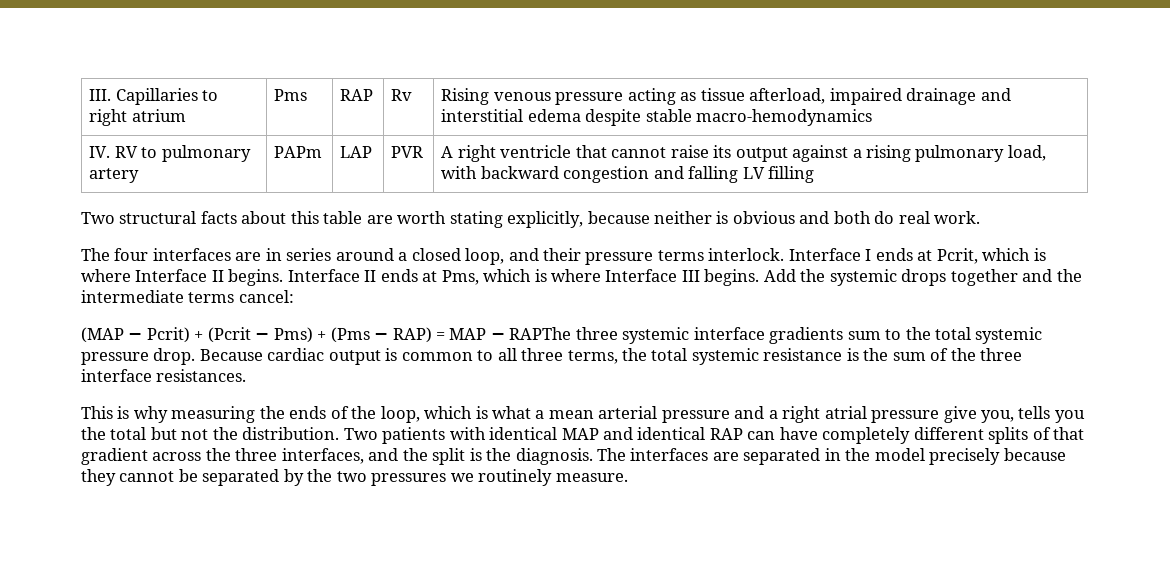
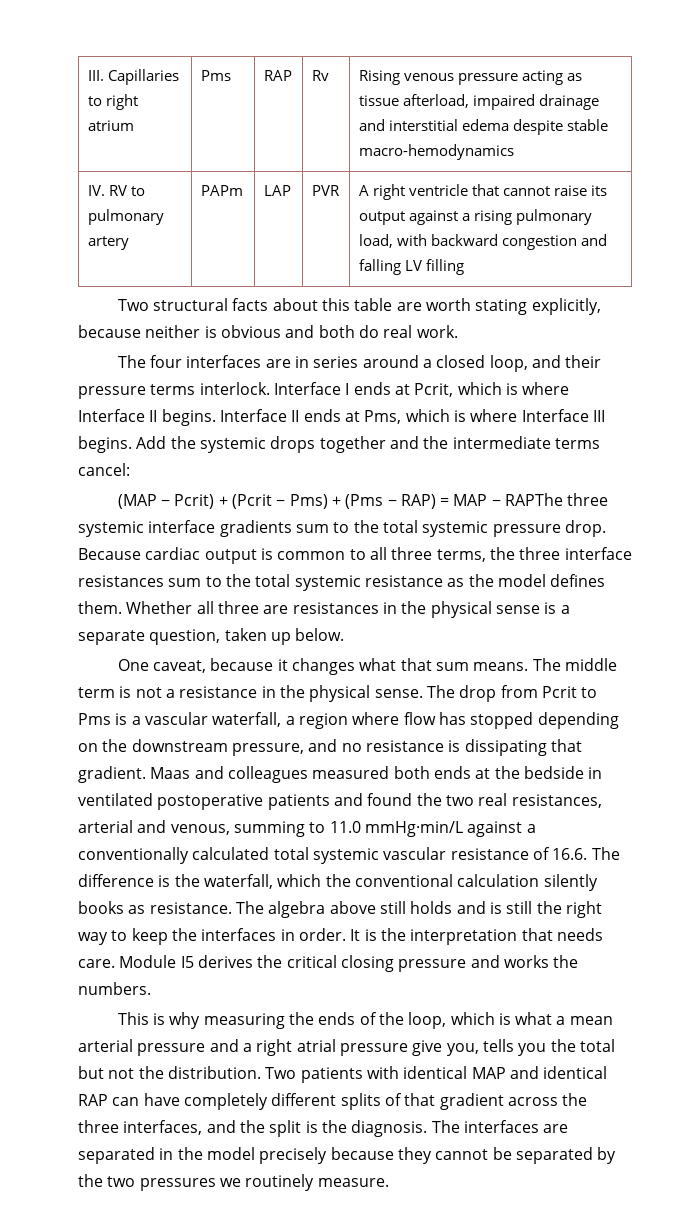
[651,348,1023,365] [81,369,247,382] total systemic resistance is the sum of the three interface resistances. -> [519,547,632,560] [78,574,606,591] [78,601,570,618] [78,628,345,645] [117,658,617,675] [78,685,598,702] [78,712,619,729] [78,739,582,756] [78,766,603,783] [78,793,602,810] [78,820,536,837] [78,847,620,864] [78,874,598,891] [78,901,602,918] [78,928,603,945] [78,955,579,972] [78,982,151,995] three interface resistances sum to the total systemic resistance as the model defines them. Whether all three are resistances in the physical sense is a separate question, taken up below. // One caveat, because it changes what that sum means. The middle term is not a resistance in the physical sense. The drop from Pcrit to Pms is a vascular waterfall, a region where flow has stopped depending on the downstream pressure, and no resistance is dissipating that gradient. Maas and colleagues measured both ends at the bedside in ventilated postoperative patients and found the two real resistances, arterial and venous, summing to 11.0 mmHg·min/L against a conventionally calculated total systemic vascular resistance of 16.6. The difference is the waterfall, which the conventional calculation silently books as resistance. The algebra above still holds and is still the right way to keep the interfaces in order. It is the interpretation that needs care. Module I5 derives the critical closing pressure and works the numbers.

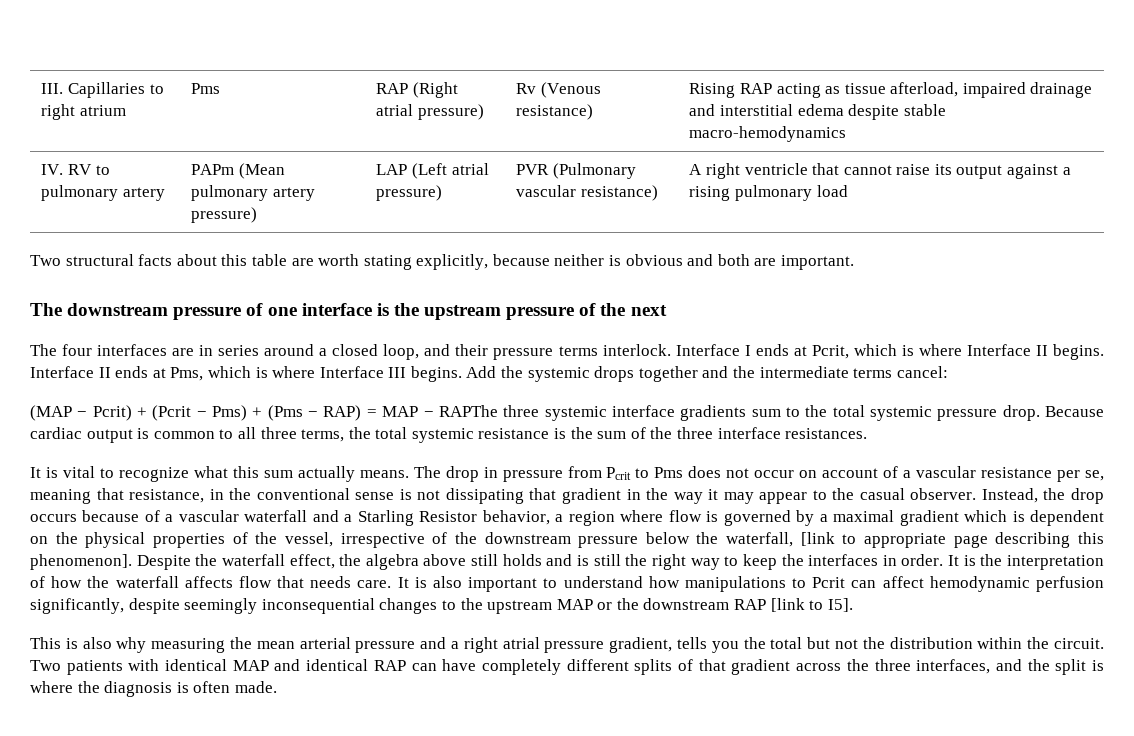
(292, 75) none -> [412,82,458,98] [376,104,484,120] (Right atrial pressure)
(329, 75) none -> [540,82,601,98] [516,104,594,120] (Venous resistance)
[403,73,518,85] venous pressure -> [739,83,772,94] RAP
[263,185,291,196] [311,185,340,196] | LAP | PVR -> [238,163,285,179] [191,185,315,201] [191,207,258,223] [376,163,489,179] [376,185,443,201] [516,163,636,179] [516,185,658,201] (Mean pulmonary artery pressure) | LAP (Left atrial pressure) | PVR (Pulmonary vascular resistance)
[358,234,607,250] [358,259,464,275] load, with backward congestion and falling LV filling -> [816,185,848,197] load
[358,325,458,338] do real work. -> [754,255,855,270] [30,303,667,320] are important. // The downstream pressure of one interface is the upstream pressure of the next
[519,547,632,560] [78,574,606,591] [78,601,570,618] [78,628,345,645] [117,658,617,675] [78,685,598,702] [78,712,619,729] [78,739,582,756] [78,766,603,783] [78,793,602,810] [78,820,536,837] [78,847,620,864] [78,874,598,891] [78,901,264,914] three interface resistances sum to the total systemic resistance as the model defines them. Whether all three are resistances in the physical sense is a separate question, taken up below. // One caveat, because it changes what that sum means. The middle term is not a resistance in the physical sense. The drop from Pcrit to Pms is a vascular waterfall, a region where flow has stopped depending on the downstream pressure, and no resistance is dissipating that gradient. Maas and colleagues measured both ends at the bedside in ventilated postoperative patients and found the two real resistances, arterial and venous, summing to 11.0 mmHg·min/L against a conventionally calculated total systemic vascular resistance of 16.6. The difference is the waterfall, which the conventional calculation silently books as resistance. The -> [375,427,868,443] [30,466,1104,482] [30,488,1104,504] [30,510,1105,526] [30,532,1104,548] [30,554,362,570] total systemic resistance is the sum of the three interface resistances. // It is vital to recognize what this sum actually means. The drop in pressure from Pcrit to Pms does not occur on account of a vascular resistance per se, meaning that resistance, in the conventional sense is not dissipating that gradient in the way it may appear to the casual observer. Instead, the drop occurs because of a vascular waterfall and a Starling Resistor behavior, a region where flow is governed by a maximal gradient which is dependent on the physical properties of the vessel, irrespective of the downstream pressure below the waterfall, [link to appropriate page describing this phenomenon]. Despite the waterfall effect, the
[521,928,603,941] [78,955,579,972] [78,982,151,995] that needs care. Module I5 derives the critical closing pressure and works the numbers. -> [30,576,1104,592] [30,598,853,614] of how the waterfall affects flow that needs care. It is also important to understand how manipulations to Pcrit can affect hemodynamic perfusion significantly, despite seemingly inconsequential changes to the upstream MAP or the downstream RAP [link to I5].
(165, 1019) none -> [82,637,112,649] also
[318,1012,566,1029] ends of the loop, which is what a -> (252, 643) none
[412,1040,479,1056] give you, -> [609,637,673,653] gradient,
[167,1066,261,1079] distribution. -> [889,637,1104,649] distribution within the circuit.
[321,1120,569,1137] [78,1147,617,1164] [78,1174,389,1191] the diagnosis. The interfaces are separated in the model precisely because they cannot be separated by the two pressures we routinely measure. -> [30,681,277,697] where the diagnosis is often made.

